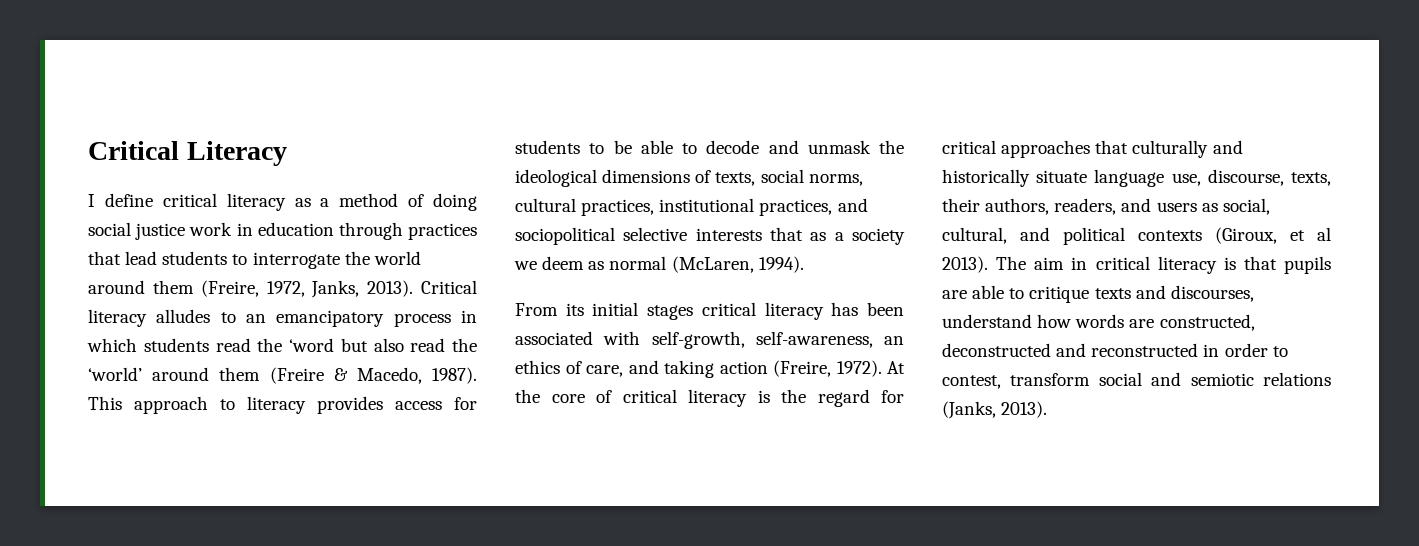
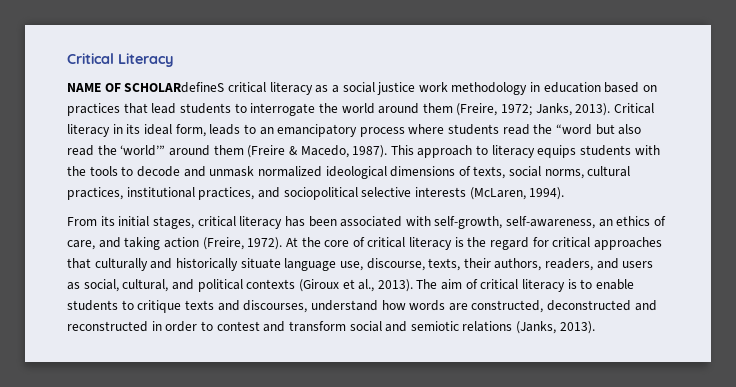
[88,193,153,207] I define -> [67,82,225,93] NAME OF SCHOLARdefineS
[339,193,477,211] method of doing -> (339, 89) none
(233, 229) none -> [451,82,528,95] methodology
[338,222,403,240] through -> [604,82,658,93] based on
[266,281,305,297] 1972, -> [501,104,533,116] 1972;
[156,309,211,323] alludes -> [112,124,241,137] in its ideal form, leads
[460,310,477,323] [87,338,137,352] in which -> [408,124,445,134] where
[289,338,334,352] ‘word -> [556,124,593,135] “word
[88,367,142,381] ‘world’ -> [120,145,166,156] ‘world’”
[317,396,477,414] [515,140,673,154] provides access for students to be able -> [537,145,660,158] [67,166,118,176] equips students with the tools
[879,140,904,154] the -> [257,166,322,177] normalized
[770,227,905,245] [514,256,667,270] that as a society we deem as normal -> (466, 192) none
[647,305,694,320] stages -> [152,216,194,229] stages,
[1215,227,1331,244] (Giroux, et al -> [298,279,375,292] (Giroux et al.,
[1071,256,1331,274] [942,285,1005,299] in critical literacy is that pupils are able -> [465,279,634,292] [67,300,118,311] of critical literacy is to enable students
[942,375,1001,389] contest, -> [216,321,286,332] contest and

